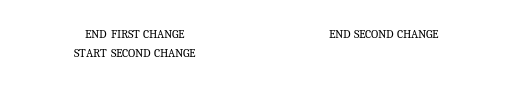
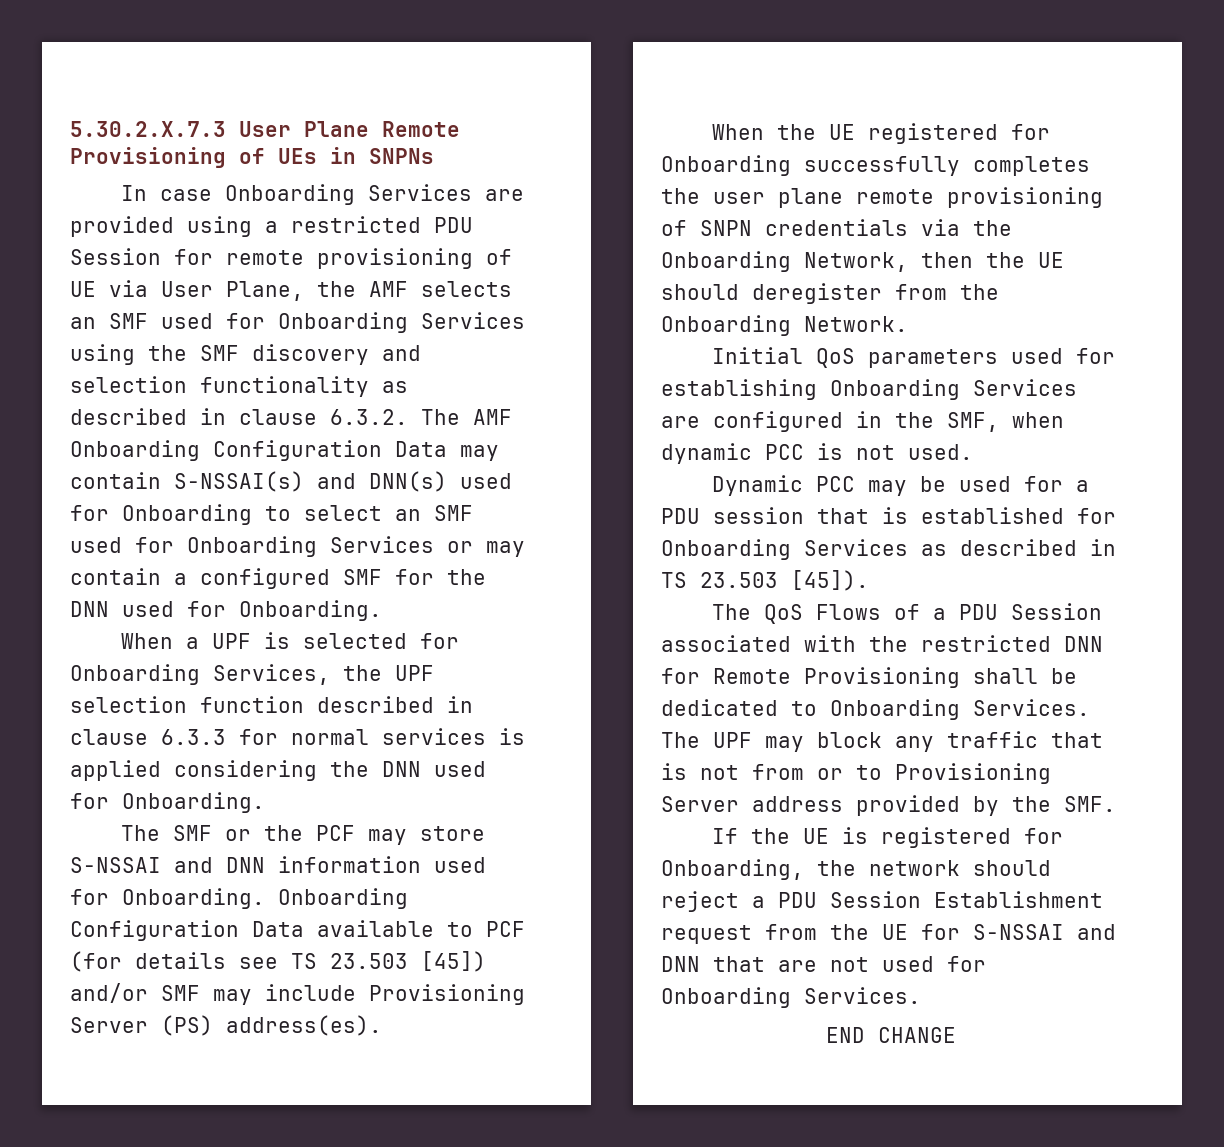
[85,30,185,38] [74,49,196,57] [328,30,394,38] END FIRST CHANGE // START SECOND CHANGE // END SECOND -> [70,121,460,137] [70,147,434,168] [121,184,525,205] [70,216,473,237] [70,248,512,269] [70,280,512,301] [70,312,525,333] [70,344,421,365] [70,376,408,397] [70,408,512,425] [70,440,499,461] [70,471,512,492] [70,504,473,525] [70,536,525,557] [70,568,486,589] [70,600,382,621] [121,632,460,649] [70,664,434,685] [70,696,473,713] [70,728,525,745] [70,760,486,781] [70,792,265,813] [121,825,486,845] [70,856,486,873] [70,888,408,909] [70,920,525,941] [70,951,486,972] [70,983,525,1005] [70,1015,382,1036] [712,123,1051,144] [661,155,1090,176] [661,187,1103,208] [661,219,1012,236] [661,251,1064,272] [661,283,999,304] [661,315,908,336] [712,347,1116,368] [661,379,1077,400] [661,411,1064,432] [661,443,973,464] [712,475,1090,496] [661,507,1116,524] [661,539,1116,560] [661,570,869,591] [712,603,1103,624] [661,635,1103,652] [661,667,1077,688] [661,699,1090,720] [661,731,1103,752] [661,763,1051,784] [661,795,1116,816] [712,827,1064,848] [661,859,1051,880] [661,891,1103,912] [661,924,1116,944] [661,956,986,972] [661,987,921,1008] [825,1027,865,1043] 5.30.2.X.7.3 User Plane Remote Provisioning of UEs in SNPNs // In case Onboarding Services are provided using a restricted PDU Session for remote provisioning of UE via User Plane, the AMF selects an SMF used for Onboarding Services using the SMF discovery and selection functionality as described in clause 6.3.2. The AMF Onboarding Configuration Data may contain S-NSSAI(s) and DNN(s) used for Onboarding to select an SMF used for Onboarding Services or may contain a configured SMF for the DNN used for Onboarding. // When a UPF is selected for Onboarding Services, the UPF selection function described in clause 6.3.3 for normal services is applied considering the DNN used for Onboarding. // The SMF or the PCF may store S-NSSAI and DNN information used for Onboarding. Onboarding Configuration Data available to PCF (for details see TS 23.503 [45]) and/or SMF may include Provisioning Server (PS) address(es). // When the UE registered for Onboarding successfully completes the user plane remote provisioning of SNPN credentials via the Onboarding Network, then the UE should deregister from the Onboarding Network. // Initial QoS parameters used for establishing Onboarding Services are configured in the SMF, when dynamic PCC is not used. // Dynamic PCC may be used for a PDU session that is established for Onboarding Services as described in TS 23.503 [45]). // The QoS Flows of a PDU Session associated with the restricted DNN for Remote Provisioning shall be dedicated to Onboarding Services. The UPF may block any traffic that is not from or to Provisioning Server address provided by the SMF. // If the UE is registered for Onboarding, the network should reject a PDU Session Establishment request from the UE for S-NSSAI and DNN that are not used for Onboarding Services. // END

